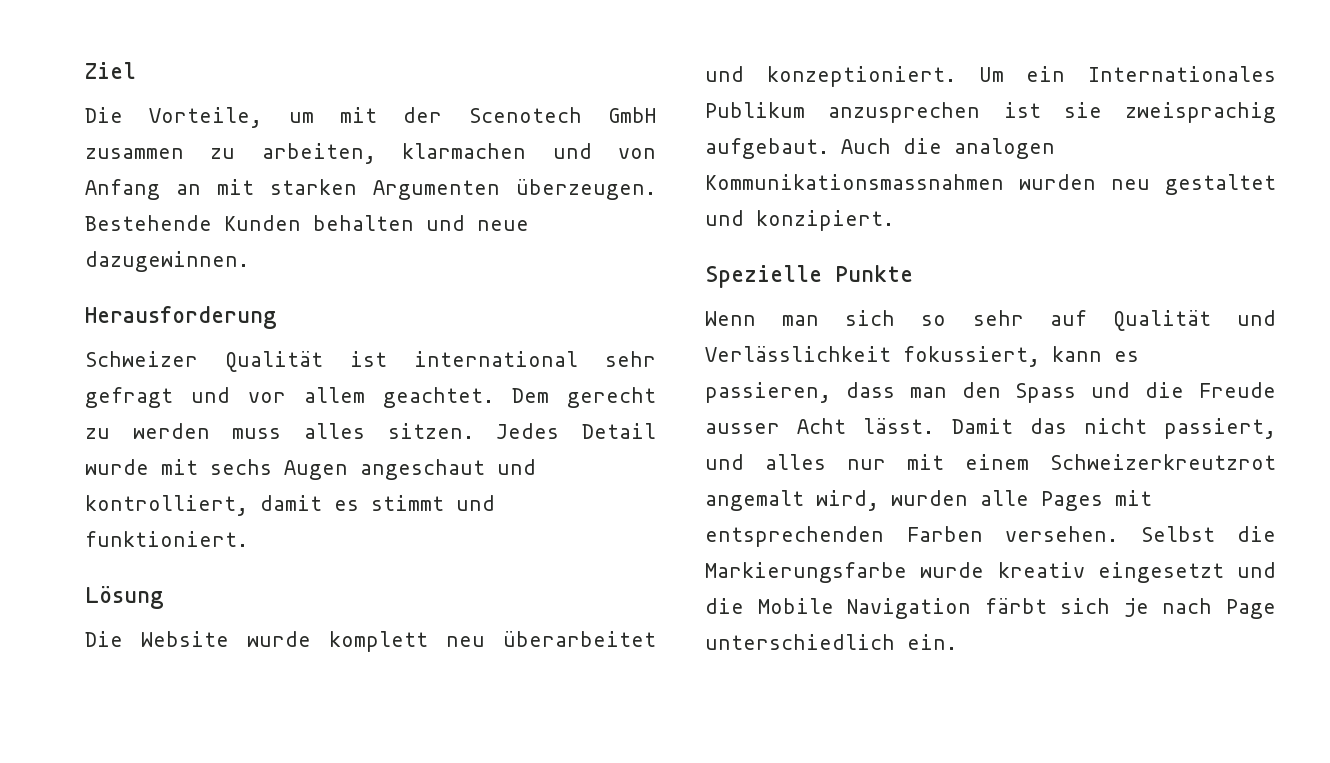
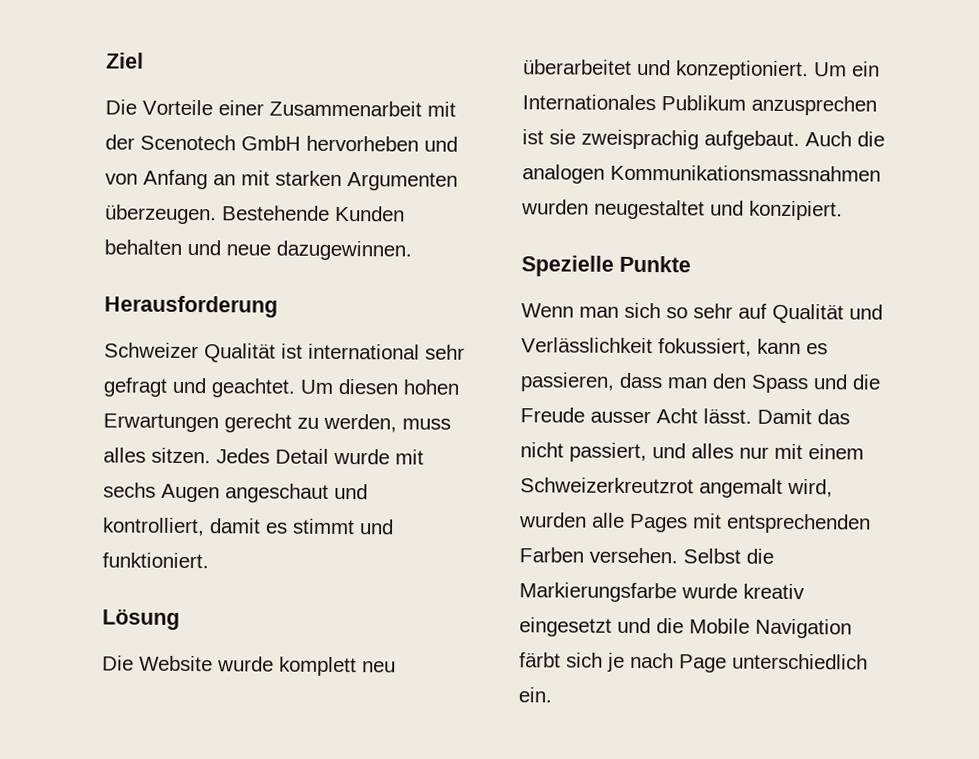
[149,107,314,128] Vorteile, um -> [142,99,422,117] Vorteile einer Zusammenarbeit
[85,143,527,164] zusammen zu arbeiten, klarmachen -> [306,135,419,152] hervorheben
[248,387,549,408] vor allem geachtet. Dem -> [211,378,459,398] [103,413,219,433] geachtet. Um diesen hohen Erwartungen
[132,423,210,439] werden -> [323,413,397,433] werden,
[1111,174,1276,195] neu gestaltet -> [594,199,705,220] neugestaltet

